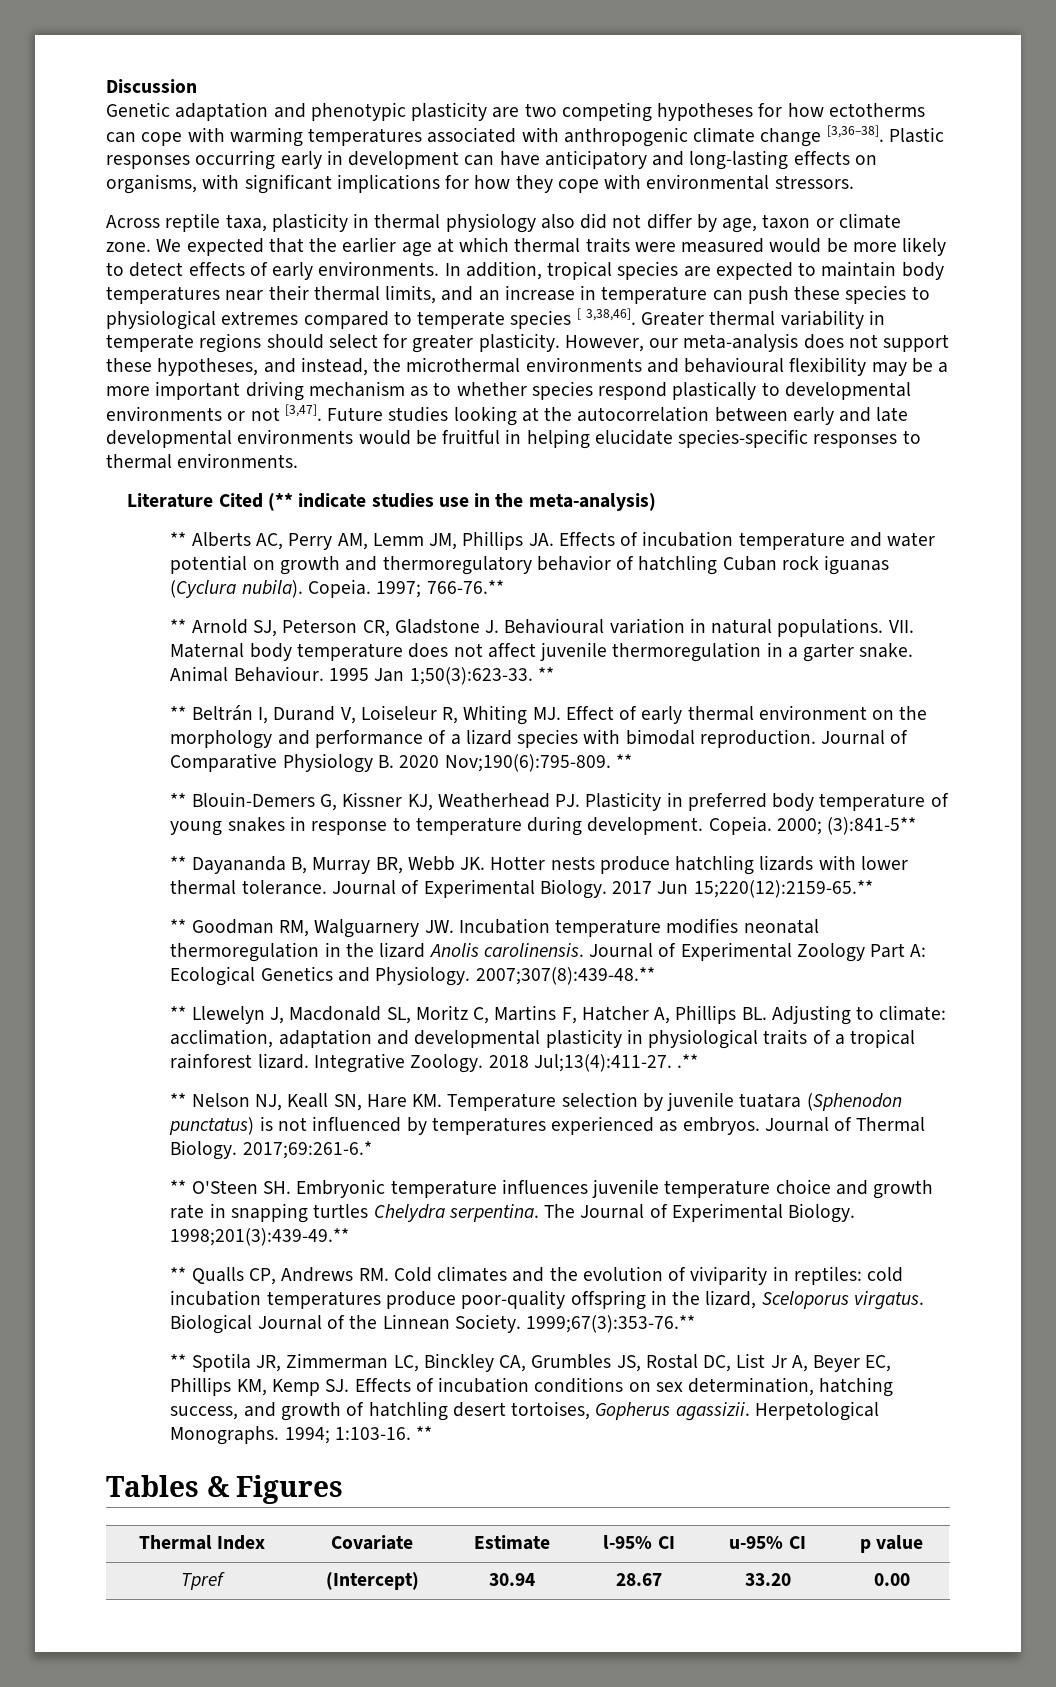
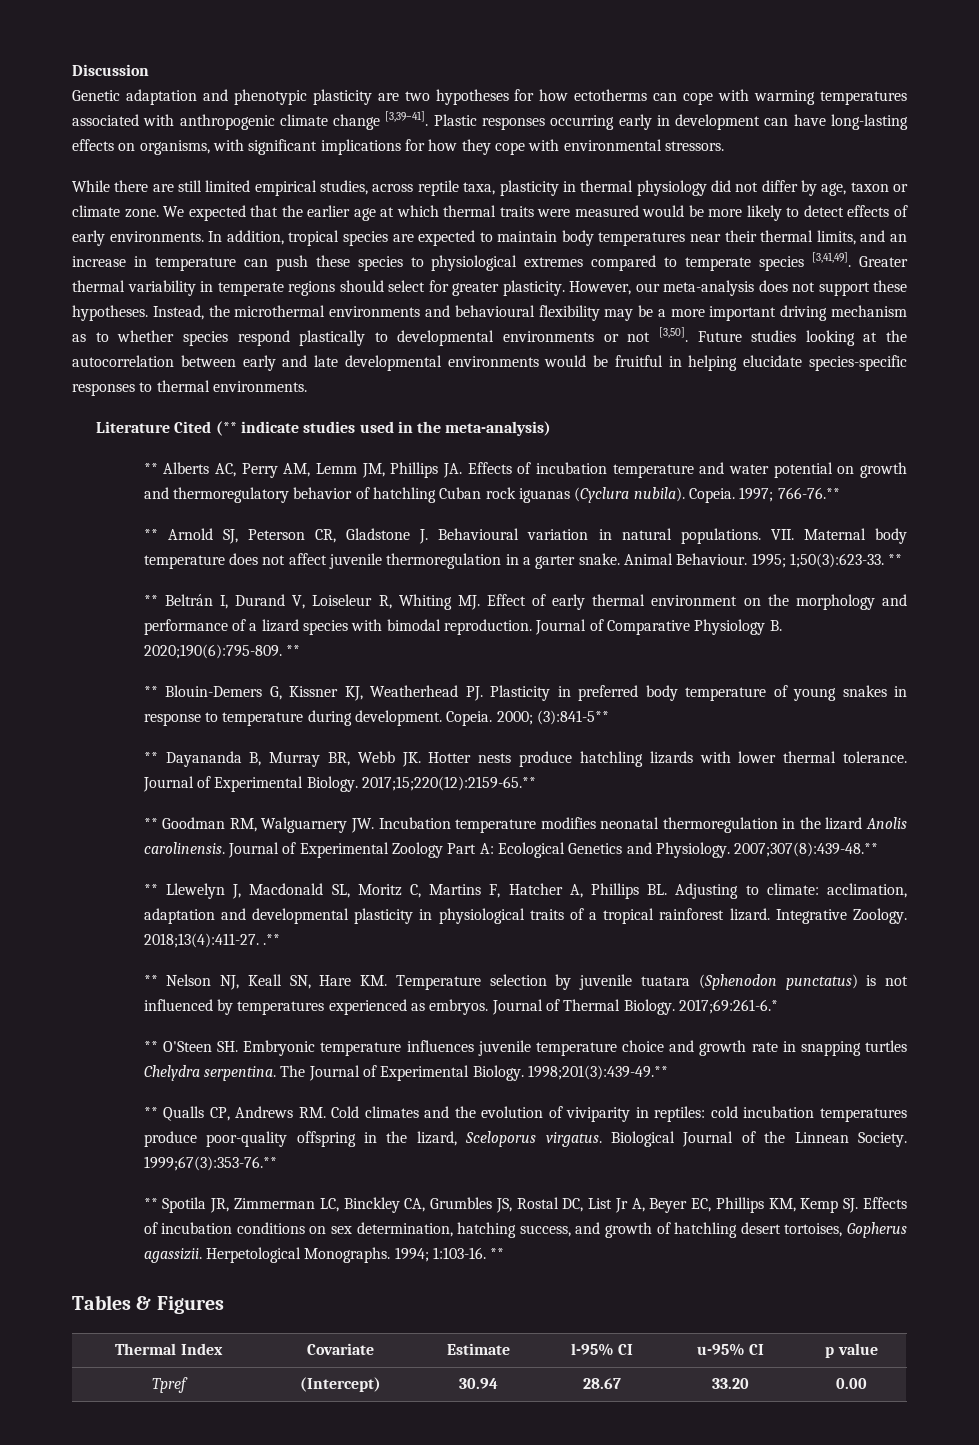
[561,102,652,122] competing -> (430, 96) none
[826,125,884,142] [3,36–38]. -> [385,111,429,126] [3,39–41].
[544,150,685,169] anticipatory and -> (826, 120) none
[106,215,160,228] Across -> [72,180,414,196] While there are still limited empirical studies, across
[540,214,575,229] also -> (707, 188) none
[576,308,636,325] [ 3,38,46]. -> [812,252,852,267] [3,41,49].
[157,357,368,376] hypotheses, and instead, -> [72,305,204,321] hypotheses. Instead,
[284,404,322,421] [3,47]. -> [658,327,688,342] [3,50].
[438,497,469,507] use -> [359,421,394,433] used
[328,668,405,682] 1995 Jan -> [751,553,786,568] 1995;
[399,754,611,772] 2020 Nov;190(6):795-809. -> [143,644,282,659] 2020;190(6):795-809.
[612,880,873,898] 2017 Jun 15;220(12):2159-65.** -> [361,776,536,791] 2017;15;220(12):2159-65.**
[488,1054,672,1072] 2018 Jul;13(4):411-27. -> [143,933,259,948] 2018;13(4):411-27.

